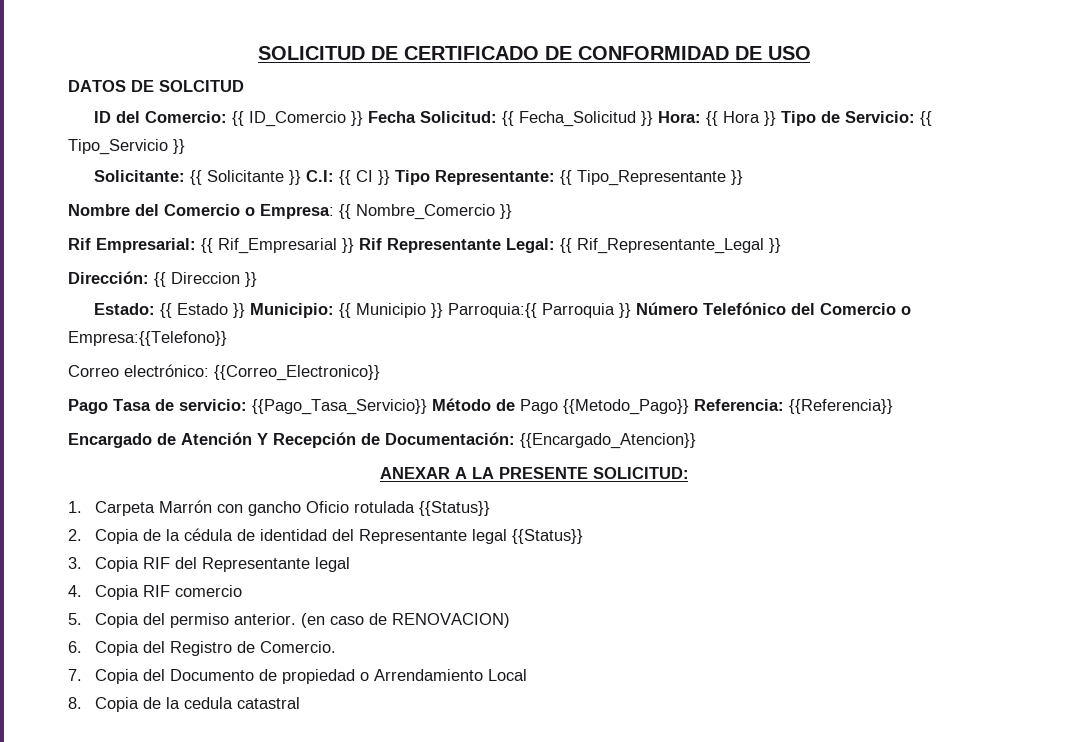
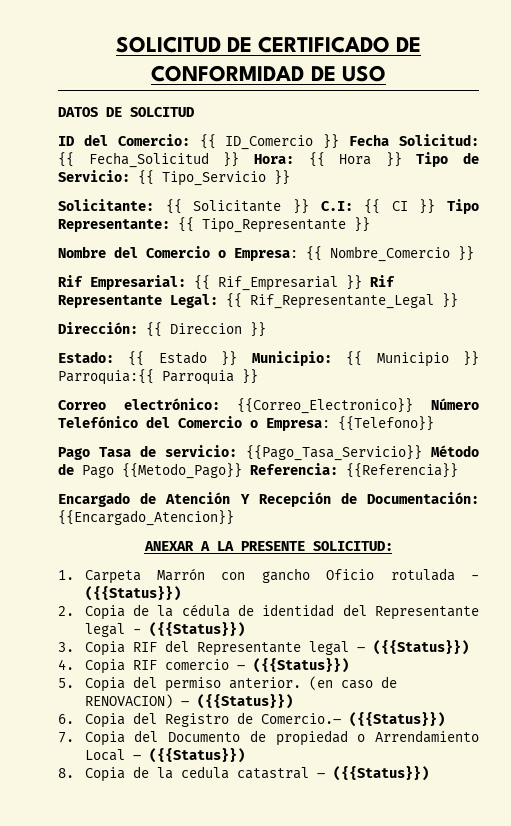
(632, 310) none -> [58,398,414,414] // Correo electrónico: {{Correo_Electronico}}
[68,331,227,346] [68,364,380,381] Empresa:{{Telefono}} // Correo electrónico: {{Correo_Electronico}} -> [266,416,434,431] Empresa: {{Telefono}}
[418,501,490,516] {{Status}} -> [471,575,479,580] [84,586,181,601] - ({{Status}})
[511,529,583,544] {{Status}} -> [132,622,245,637] - ({{Status}})
(350, 564) none -> [356,640,469,655] – ({{Status}})
(242, 591) none -> [236,658,349,673] – ({{Status}})
(510, 620) none -> [180,694,293,709] – ({{Status}})
[259,641,336,653] Comercio. -> [260,712,445,727] Comercio.– ({{Status}})
(527, 675) none -> [132,748,245,763] – ({{Status}})
(300, 703) none -> [316,766,429,781] – ({{Status}})

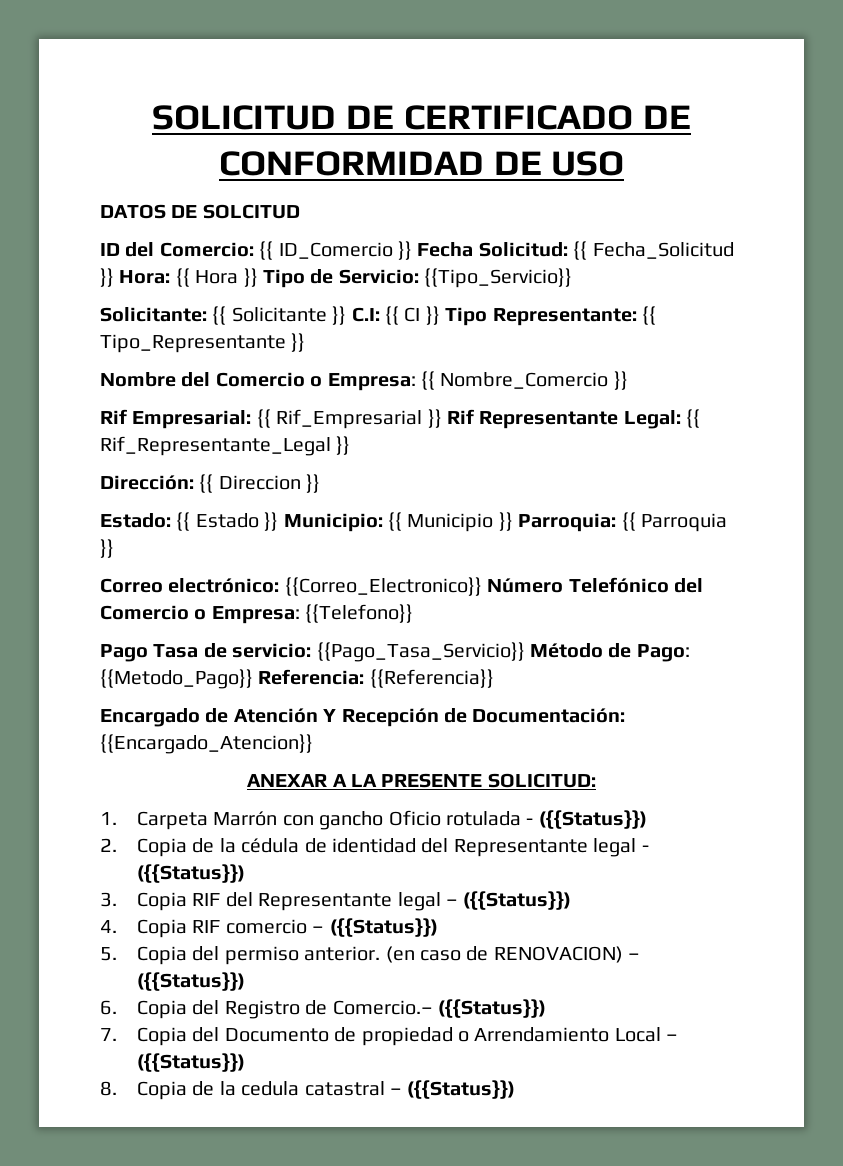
[138,170,290,186] {{ Tipo_Servicio }} -> [424,268,573,288] {{Tipo_Servicio}}
[58,369,154,385] Parroquia:{{ -> [518,512,636,532] Parroquia: {{
[82,465,114,478] Pago -> [636,644,690,662] Pago:

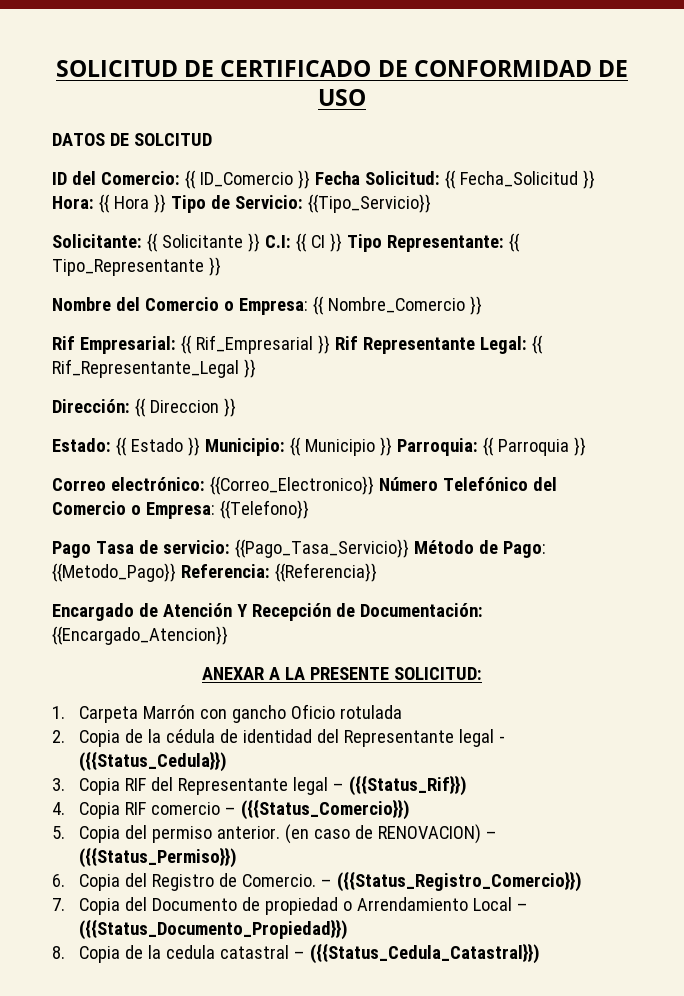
[526,810,647,829] - ({{Status}}) -> (403, 712) none
[136,864,245,883] ({{Status}}) -> [79,751,228,772] ({{Status_Cedula}})
[463,891,572,910] ({{Status}}) -> [349,775,468,796] ({{Status_Rif}})
[329,918,438,937] ({{Status}}) -> [241,799,411,820] ({{Status_Comercio}})
[136,972,245,991] ({{Status}}) -> [79,847,238,868] ({{Status_Permiso}})
[332,999,546,1018] Comercio.– ({{Status}}) -> [242,871,583,892] Comercio. – ({{Status_Registro_Comercio}})
[136,1053,245,1072] ({{Status}}) -> [79,919,349,940] ({{Status_Documento_Propiedad}})
[407,1080,516,1099] ({{Status}}) -> [310,943,541,964] ({{Status_Cedula_Catastral}})

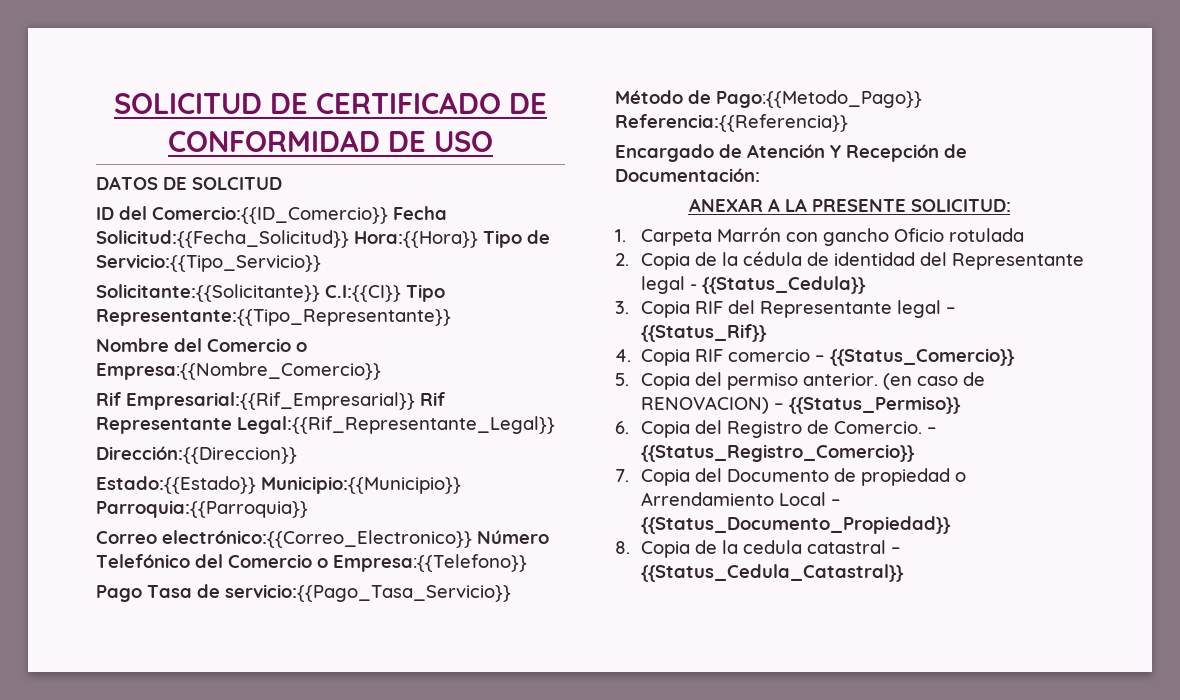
[100,170,595,189] [52,194,431,213] [52,233,520,252] [52,257,221,276] [52,296,482,315] [52,335,543,354] [52,359,256,378] [52,398,236,417] [52,437,586,456] Comercio: {{ ID_Comercio }} Fecha Solicitud: {{ Fecha_Solicitud }} Hora: {{ Hora }} Tipo de Servicio: {{Tipo_Servicio}} // Solicitante: {{ Solicitante }} C.I: {{ CI }} Tipo Representante: {{ Tipo_Representante }} // Nombre del Comercio o Empresa: {{ Nombre_Comercio }} // Rif Empresarial: {{ Rif_Empresarial }} Rif Representante Legal: {{ Rif_Representante_Legal }} // Dirección: {{ Direccion }} // Estado: {{ Estado }} Municipio: {{ Municipio }} Parroquia: {{ Parroquia }} -> [152,206,447,224] [96,230,550,248] [96,254,321,272] [96,284,445,302] [96,309,451,326] [96,338,307,352] [96,362,381,380] [96,392,445,410] [96,416,555,434] [96,446,297,464] [96,476,461,494] [96,500,308,518] Comercio:{{ID_Comercio}} Fecha Solicitud:{{Fecha_Solicitud}} Hora:{{Hora}} Tipo de Servicio:{{Tipo_Servicio}} // Solicitante:{{Solicitante}} C.I:{{CI}} Tipo Representante:{{Tipo_Representante}} // Nombre del Comercio o Empresa:{{Nombre_Comercio}} // Rif Empresarial:{{Rif_Empresarial}} Rif Representante Legal:{{Rif_Representante_Legal}} // Dirección:{{Direccion}} // Estado:{{Estado}} Municipio:{{Municipio}} Parroquia:{{Parroquia}}
[110,476,374,495] electrónico: {{Correo_Electronico}} -> [162,530,472,548] electrónico:{{Correo_Electronico}}
[145,500,309,519] Empresa: {{Telefono}} -> [333,554,527,572] Empresa:{{Telefono}}
[162,539,546,558] [52,563,377,582] servicio: {{Pago_Tasa_Servicio}} Método de Pago: {{Metodo_Pago}} Referencia: {{Referencia}} -> [225,584,511,602] [615,90,922,108] [615,114,848,132] servicio:{{Pago_Tasa_Servicio}} Método de Pago:{{Metodo_Pago}} Referencia:{{Referencia}}
[52,626,228,645] {{Encargado_Atencion}} -> (760, 175) none
[79,751,228,772] ({{Status_Cedula}}) -> [701,276,866,294] {{Status_Cedula}}
[349,775,468,796] ({{Status_Rif}}) -> [640,324,767,342] {{Status_Rif}}
[241,799,411,820] ({{Status_Comercio}}) -> [829,348,1015,366] {{Status_Comercio}}
[79,847,238,868] ({{Status_Permiso}}) -> [788,396,961,414] {{Status_Permiso}}
[337,871,583,892] ({{Status_Registro_Comercio}}) -> [640,444,915,462] {{Status_Registro_Comercio}}
[79,919,349,940] ({{Status_Documento_Propiedad}}) -> [640,516,951,534] {{Status_Documento_Propiedad}}
[310,943,541,964] ({{Status_Cedula_Catastral}}) -> [640,564,904,582] {{Status_Cedula_Catastral}}

